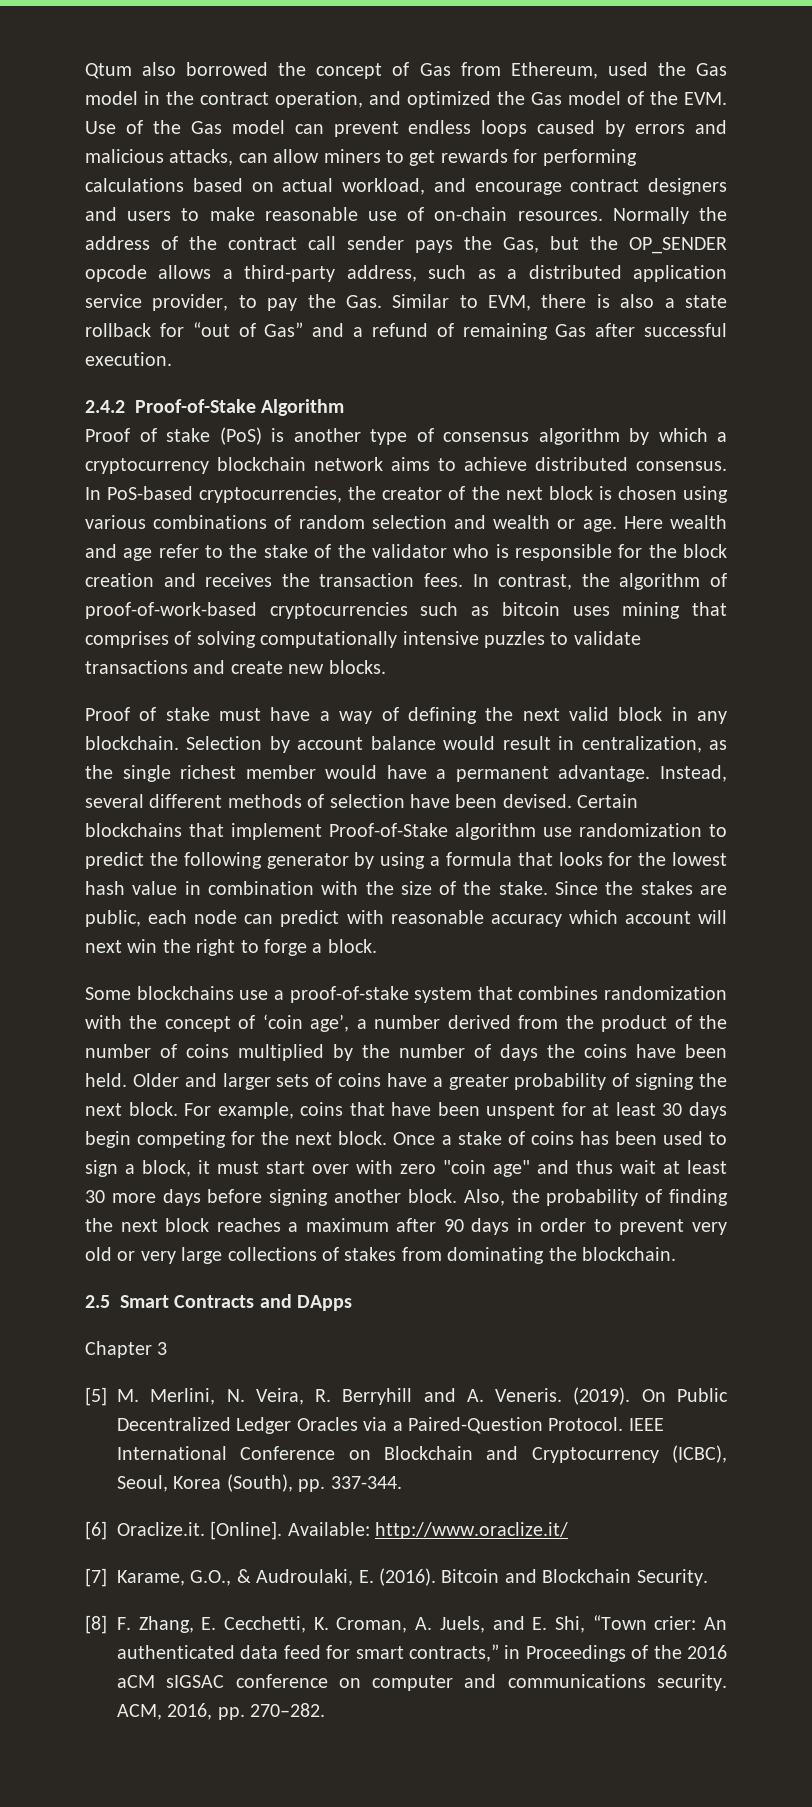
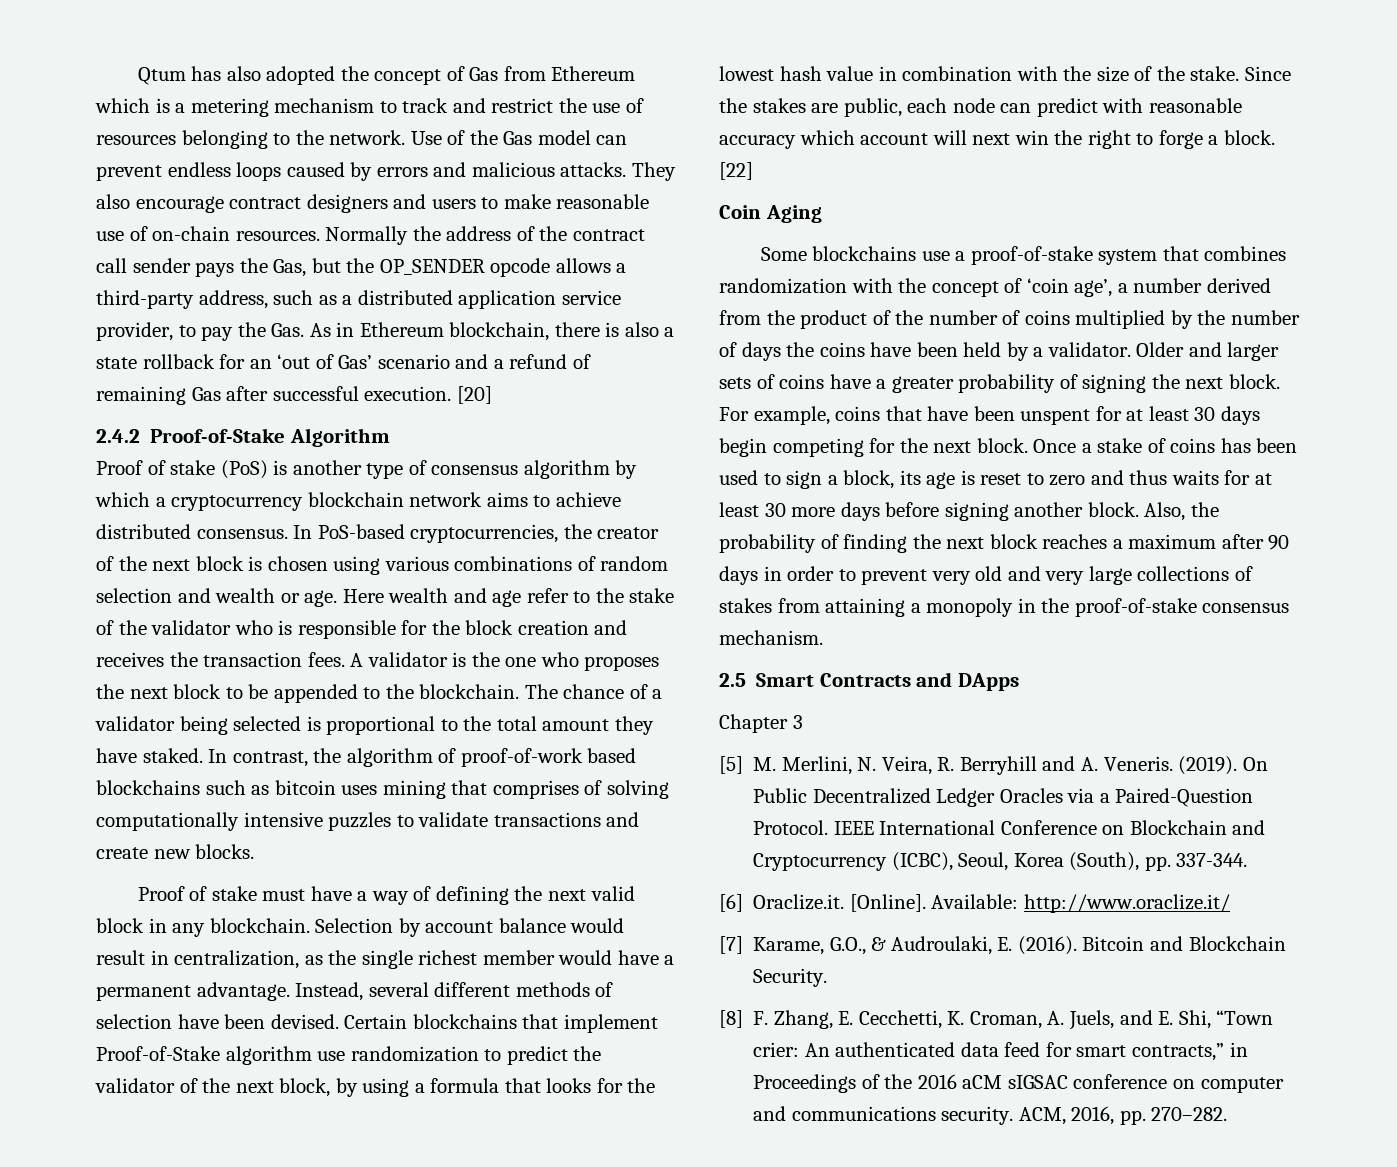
[142,62,269,76] also borrowed -> [191,66,336,85] has also adopted
[510,62,728,79] [85,91,727,108] Ethereum, used the Gas model in the contract operation, and optimized the Gas model of the EVM. -> [551,66,636,81] [95,98,644,117] [96,130,406,149] Ethereum which is a metering mechanism to track and restrict the use of resources belonging to the network.
[169,149,637,166] [85,178,466,195] attacks, can allow miners to get rewards for performing calculations based on actual workload, and -> [560,162,676,181] [96,194,130,209] attacks. They also
[392,294,532,311] Similar to EVM, -> [309,322,550,341] As in Ethereum blockchain,
[192,322,304,337] “out of Gas” -> [249,354,450,369] an ‘out of Gas’ scenario
(172, 359) none -> [456,386,492,404] [20]
(463, 580) none -> [350,652,660,671] [96,684,663,703] [95,716,654,735] [96,748,203,763] A validator is the one who proposes the next block to be appended to the blockchain. The chance of a validator being selected is proportional to the total amount they have staked.
[85,602,408,619] proof-of-work-based cryptocurrencies -> [460,748,637,767] [96,780,200,795] proof-of-work based blockchains
[183,852,349,869] following generator -> [95,1078,331,1097] validator of the next block,
(377, 946) none -> [719,162,753,180] [719,205,822,223] [22] // Coin Aging
[85,1073,127,1087] held. -> [963,342,1131,361] held by a validator.
[198,1160,656,1177] it must start over with zero "coin age" and thus wait -> [899,470,1251,489] its age is reset to zero and thus waits for
[117,1251,136,1261] or -> [1007,566,1041,581] and
[447,1247,676,1264] dominating the blockchain. -> [825,598,1290,617] [719,630,823,645] attaining a monopoly in the proof-of-stake consensus mechanism.

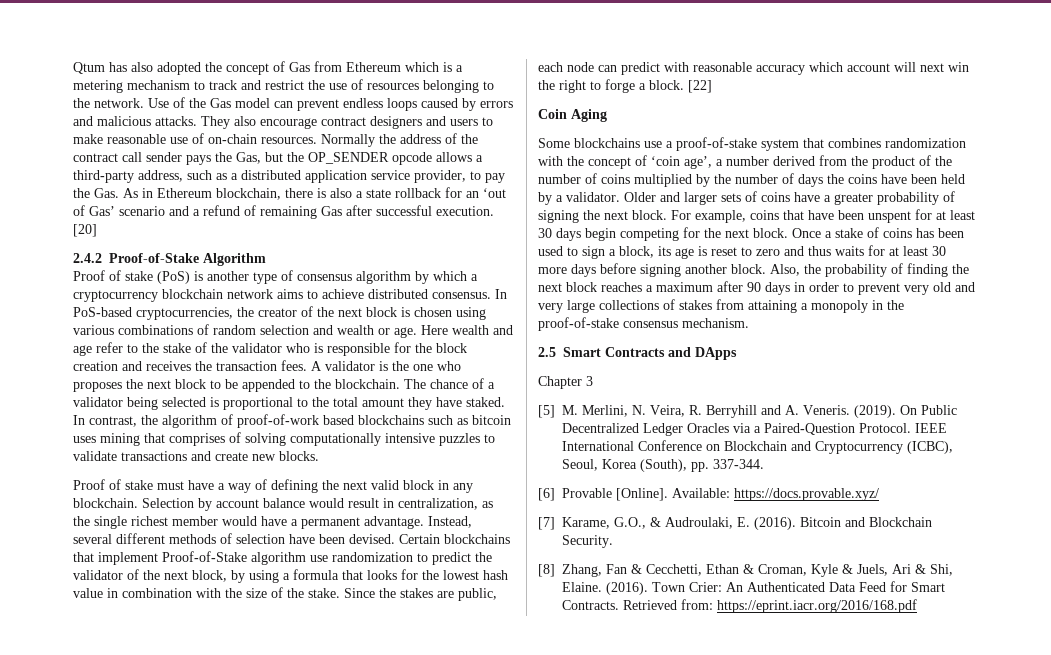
[753,894,845,910] Oraclize.it. -> [562,488,612,498] Provable
[1023,894,1230,913] http://www.oraclize.it/ -> [734,488,879,501] https://docs.provable.xyz/
[753,1010,1274,1030] [753,1042,1248,1061] [753,1074,1284,1093] [753,1106,1228,1125] F. Zhang, E. Cecchetti, K. Croman, A. Juels, and E. Shi, “Town crier: An authenticated data feed for smart contracts,” in Proceedings of the 2016 aCM sIGSAC conference on computer and communications security. ACM, 2016, pp. 270–282. -> [562,564,953,577] [562,581,945,595] [562,599,917,613] Zhang, Fan & Cecchetti, Ethan & Croman, Kyle & Juels, Ari & Shi, Elaine. (2016). Town Crier: An Authenticated Data Feed for Smart Contracts. Retrieved from: https://eprint.iacr.org/2016/168.pdf

